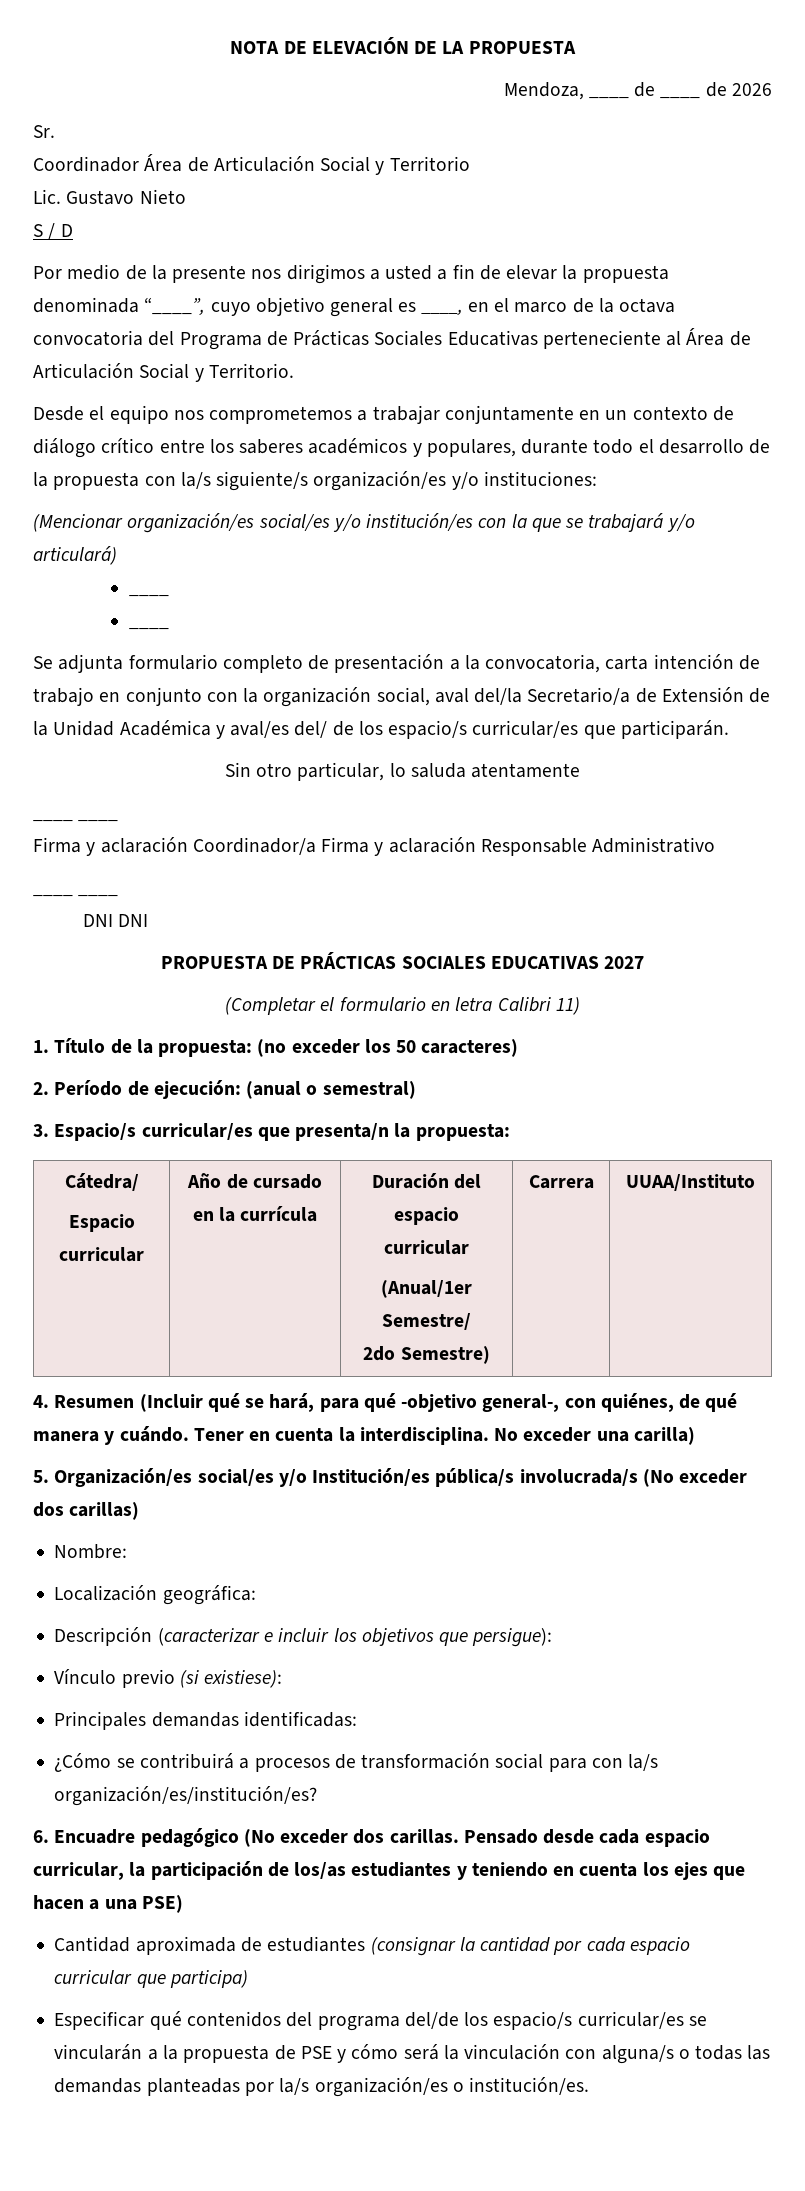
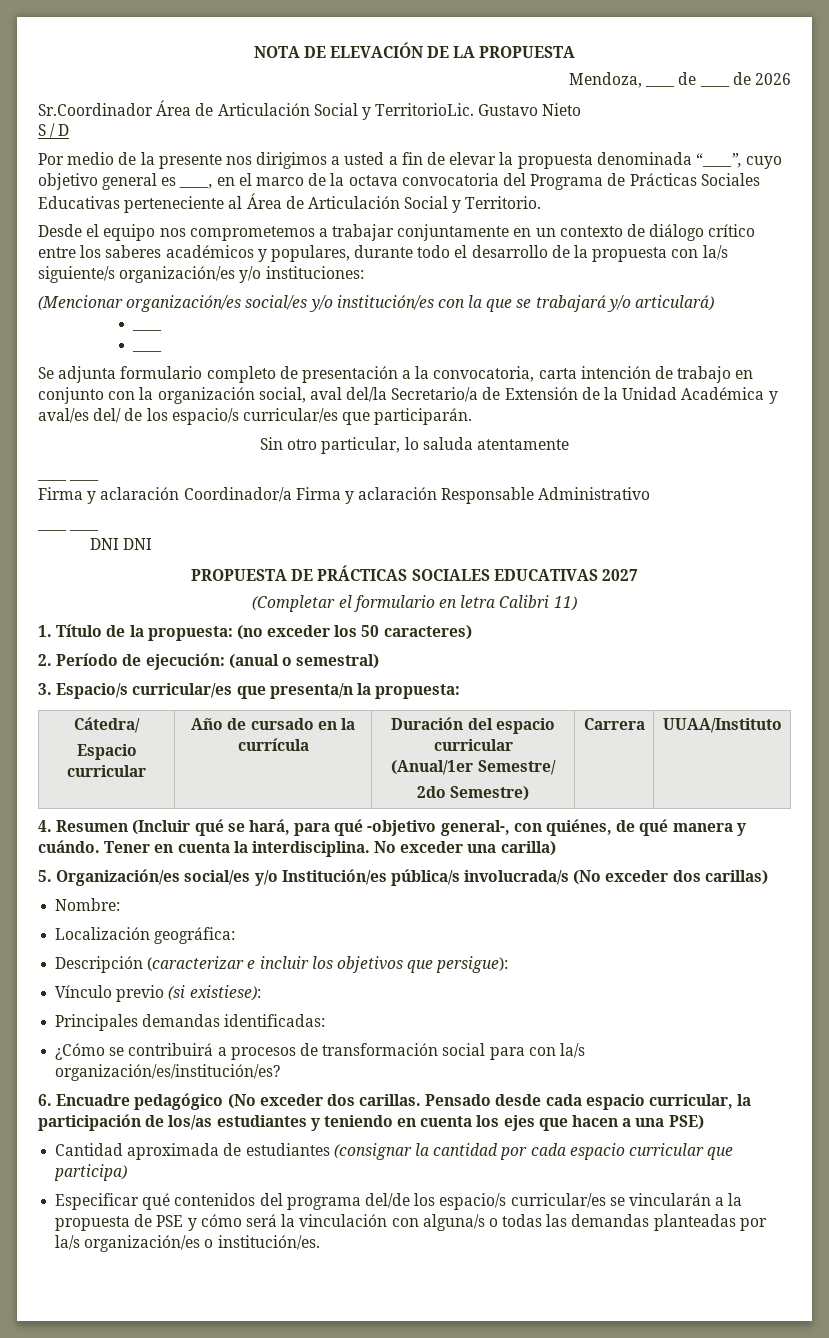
[33,125,55,138] [33,154,470,175] [33,189,61,204] Sr. // Coordinador Área de Articulación Social y Territorio // Lic. -> [38,100,475,120] Sr.Coordinador Área de Articulación Social y TerritorioLic.

